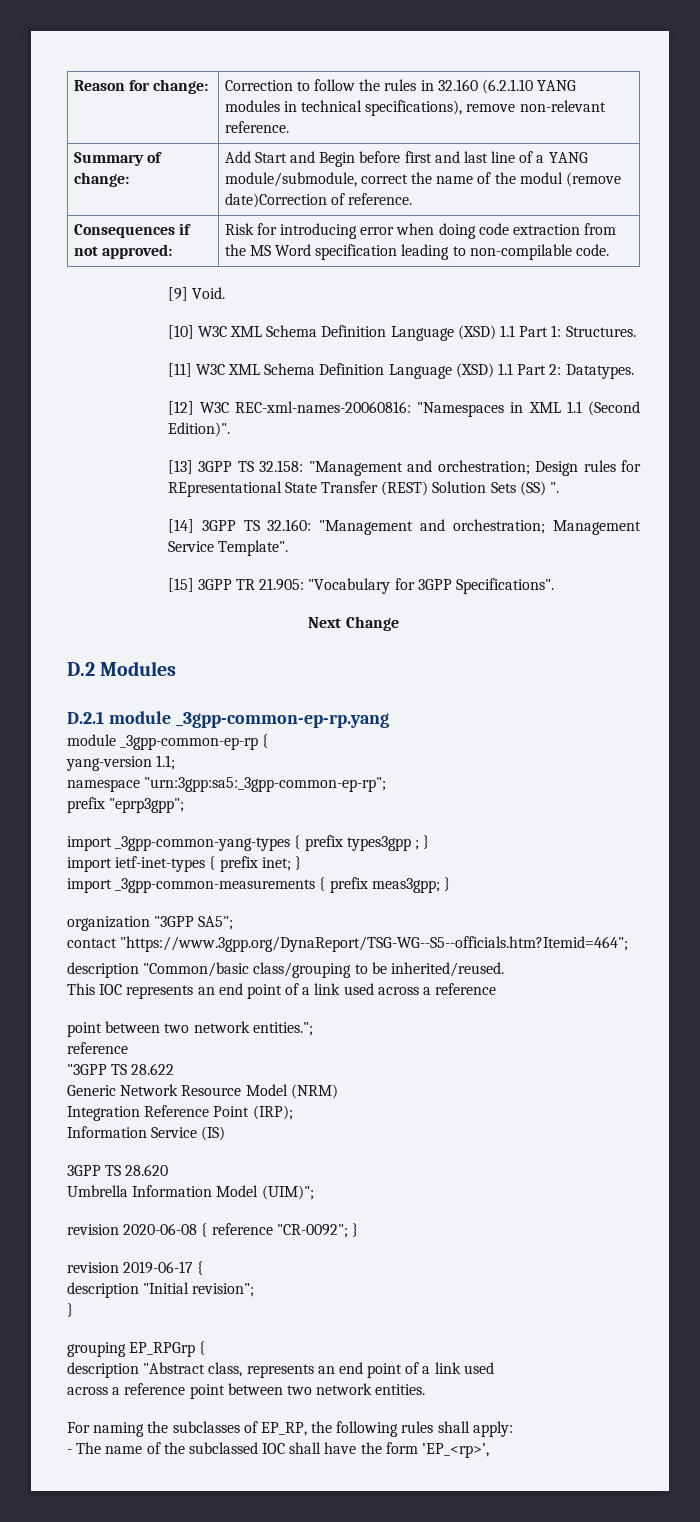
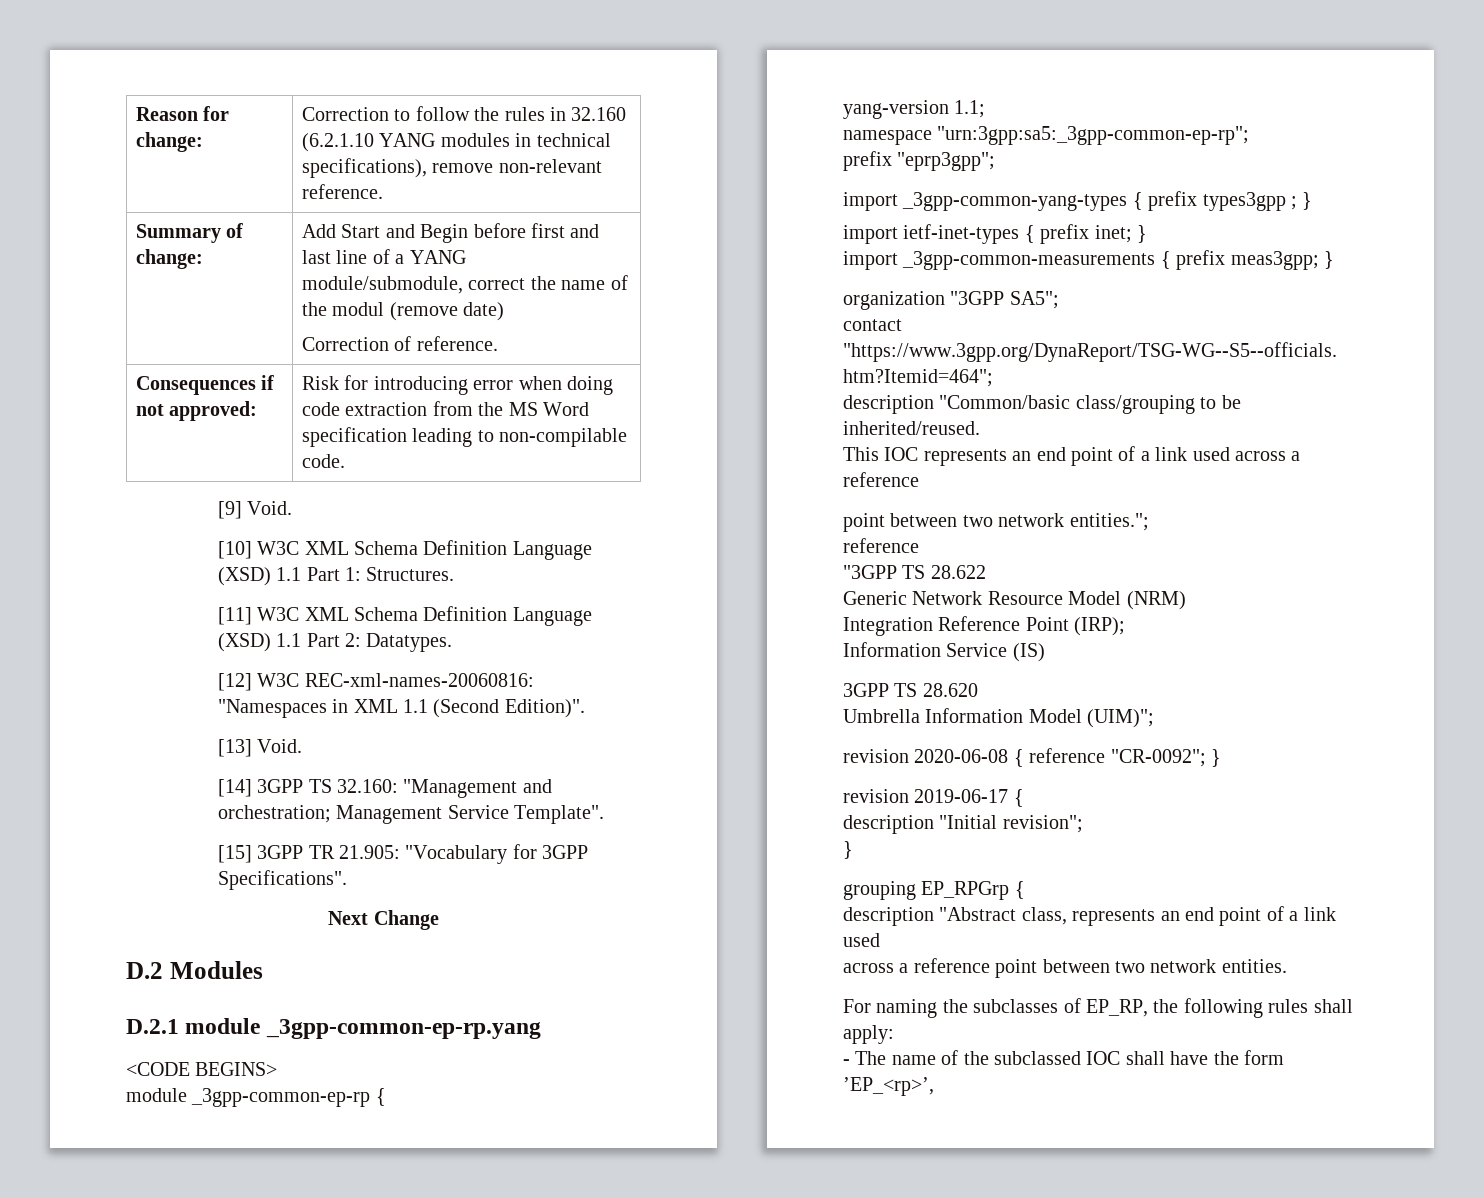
[224,193,327,208] date)Correction -> [463,302,505,321] [301,337,389,351] date) // Correction
[198,460,641,476] [167,481,560,497] 3GPP TS 32.158: "Management and orchestration; Design rules for REpresentational State Transfer (REST) Solution Sets (SS) ". -> [257,739,303,753] Void.
(389, 720) none -> [126,1062,278,1076] // <CODE BEGINS>

